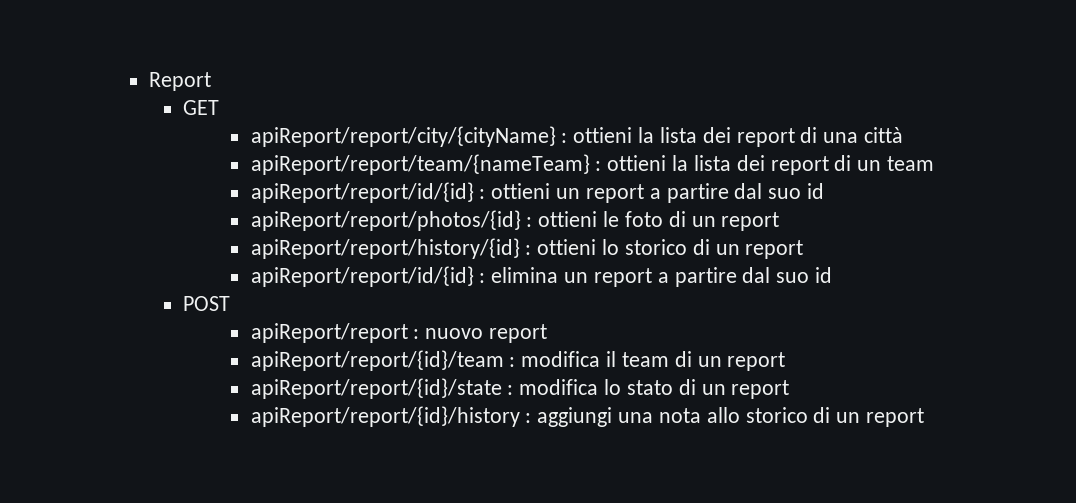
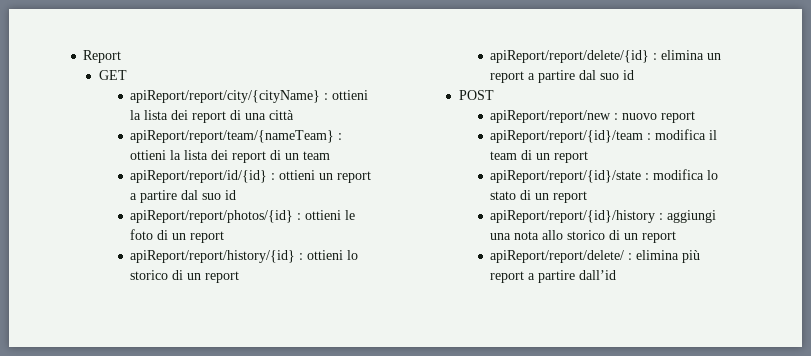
[250,266,474,287] apiReport/report/id/{id} -> [490,50,650,63] apiReport/report/delete/{id}
[250,323,408,343] apiReport/report -> [490,110,612,123] apiReport/report/new
(924, 417) none -> [490,250,701,263] [490,270,617,283] // apiReport/report/delete/ : elimina più report a partire dall’id

